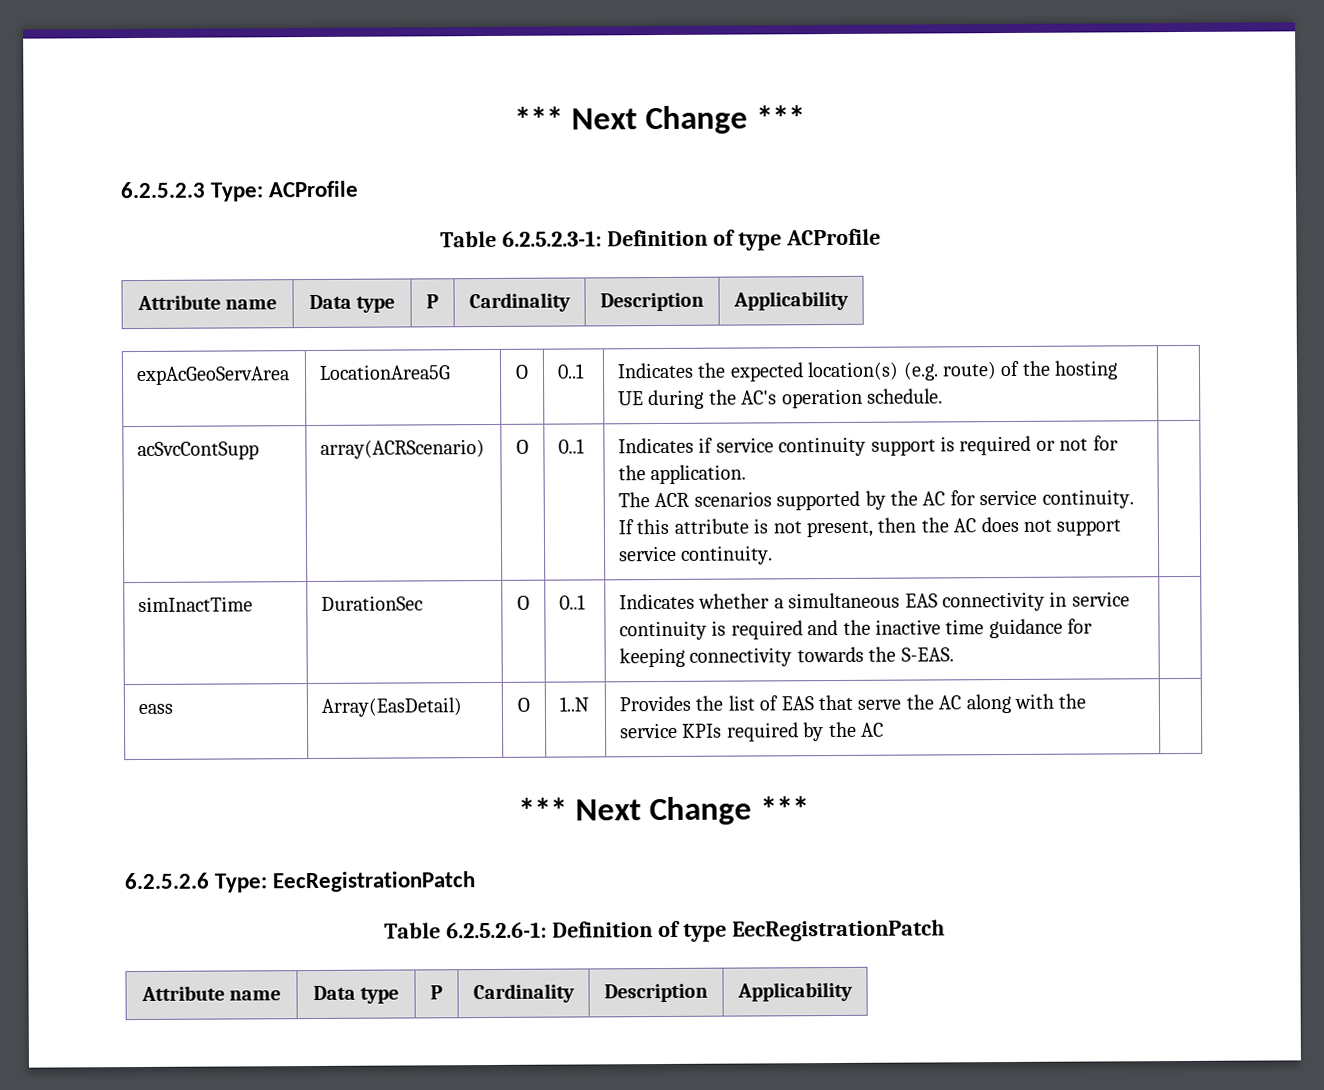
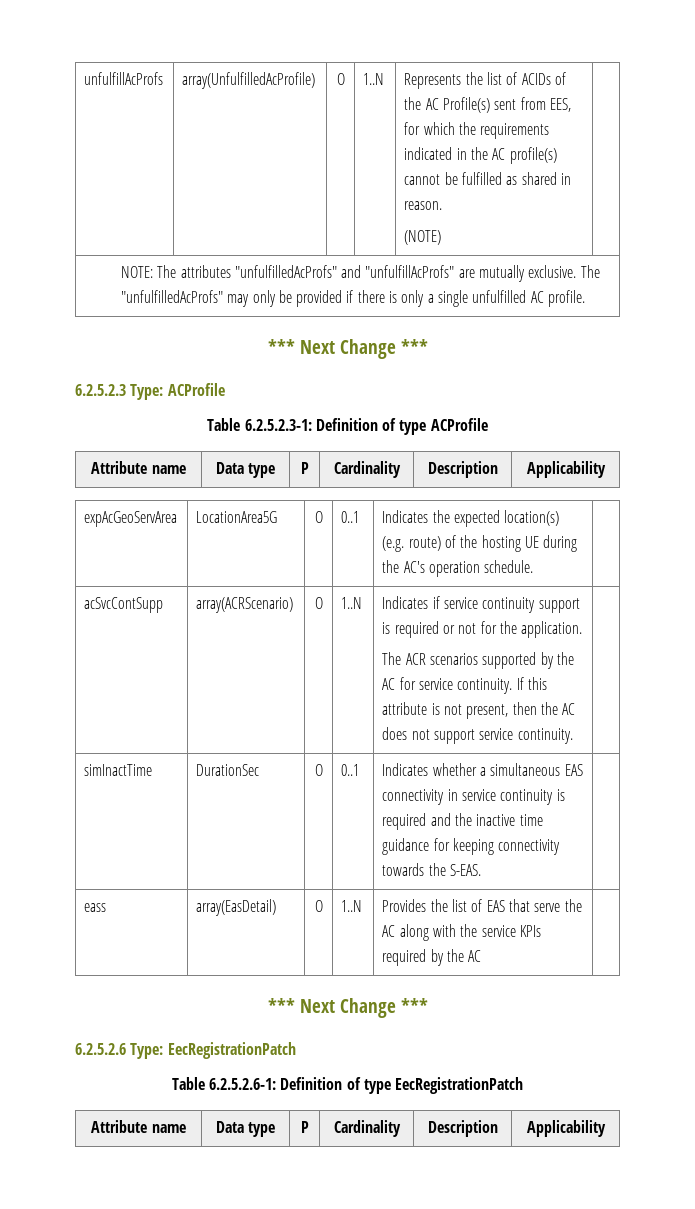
(514, 118) none -> [84,72,164,85] [182,72,316,89] [336,73,345,85] [363,73,385,85] [404,72,567,89] [404,97,572,113] [404,122,550,139] [404,147,557,164] [404,172,572,185] [404,201,443,210] [404,230,442,245] [120,265,600,282] [120,290,586,307] unfulfillAcProfs | array(UnfulfilledAcProfile) | O | 1..N | Represents the list of ACIDs of the AC Profile(s) sent from EES, for which the requirements indicated in the AC profile(s) cannot be fulfilled as shared in reason. // (NOTE) | // NOTE: The attributes "unfulfilledAcProfs" and "unfulfillAcProfs" are mutually exclusive. The "unfulfilledAcProfs" may only be provided if there is only a single unfulfilled AC profile. //
[558,438,586,454] 0..1 -> [341,597,363,609] 1..N
[321,697,463,717] Array(EasDetail) -> [196,899,277,916] array(EasDetail)

